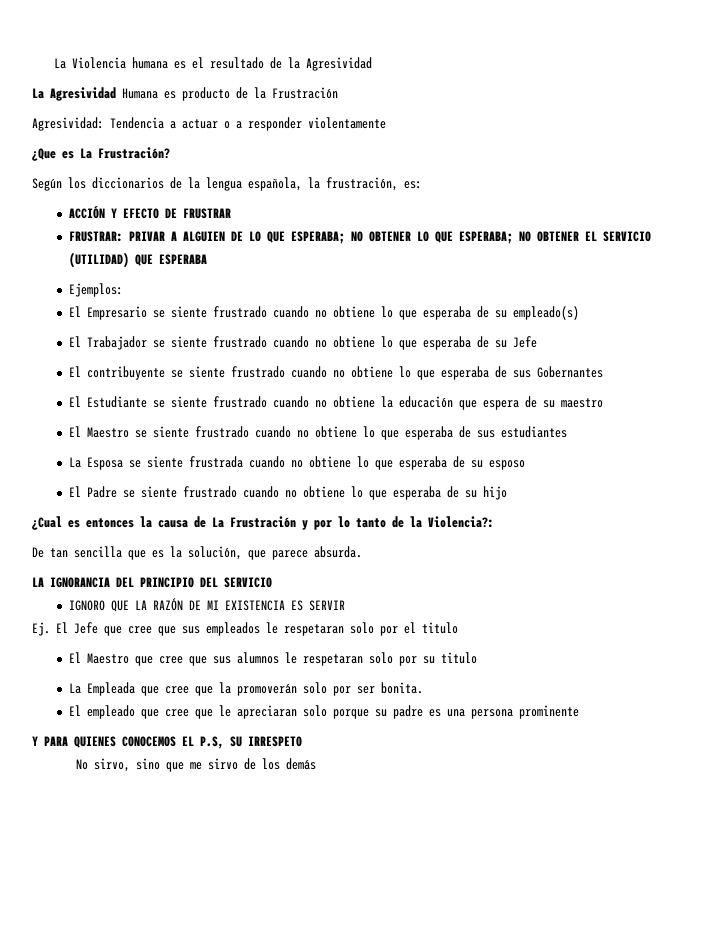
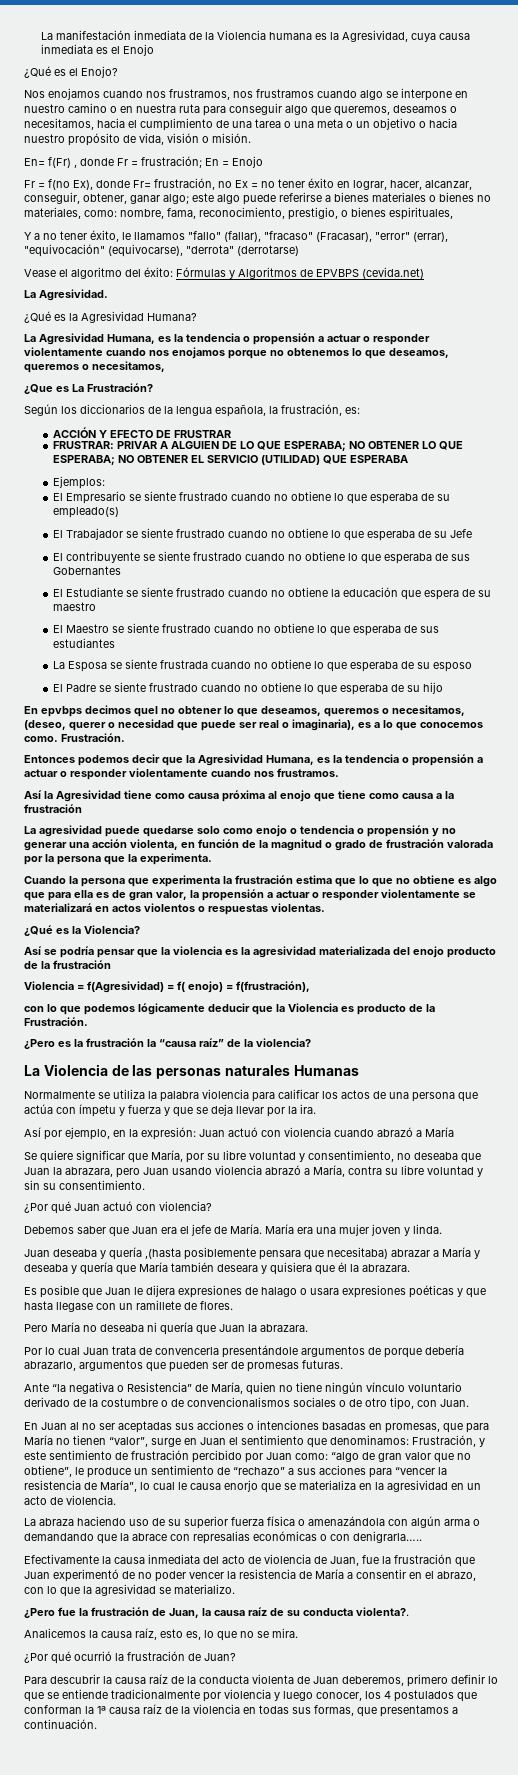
[54,57,373,71] La Violencia humana es el resultado de la Agresividad -> [40,30,470,42] [40,44,154,56] [24,66,118,78] [24,88,468,101] [24,103,457,116] [24,118,457,131] [24,133,251,146] [24,156,263,168] [24,178,472,190] [24,192,491,205] [24,207,453,220] [24,230,448,242] [24,244,299,257] [24,267,424,279] [24,289,108,301] [24,311,197,323] La manifestación inmediata de la Violencia humana es la Agresividad, cuya causa inmediata es el Enojo // ¿Qué es el Enojo? // Nos enojamos cuando nos frustramos, nos frustramos cuando algo se interpone en nuestro camino o en nuestra ruta para conseguir algo que queremos, deseamos o necesitamos, hacia el cumplimiento de una tarea o una meta o un objetivo o hacia nuestro propósito de vida, visión o misión. // En= f(Fr) , donde Fr = frustración; En = Enojo // Fr = f(no Ex), donde Fr= frustración, no Ex = no tener éxito en lograr, hacer, alcanzar, conseguir, obtener, ganar algo; este algo puede referirse a bienes materiales o bienes no materiales, como: nombre, fama, reconocimiento, prestigio, o bienes espirituales, // Y a no tener éxito, le llamamos "fallo" (fallar), "fracaso" (Fracasar), "error" (errar), "equivocación" (equivocarse), "derrota" (derrotarse) // Vease el algoritmo del éxito: Fórmulas y Algoritmos de EPVBPS (cevida.net) // La Agresividad. // ¿Qué es la Agresividad Humana?
[122,87,338,101] [32,117,386,131] Humana es producto de la Frustración // Agresividad: Tendencia a actuar o a responder violentamente -> [107,333,430,345] [24,347,449,359] [24,361,165,373] Humana, es la tendencia o propensión a actuar o responder violentamente cuando nos enojamos porque no obtenemos lo que deseamos, queremos o necesitamos,
[32,516,494,530] [32,546,362,560] [32,577,272,588] [68,598,345,612] [32,622,458,636] [68,652,477,666] [68,682,423,696] [68,705,579,719] [32,736,302,749] [76,758,317,772] ¿Cual es entonces la causa de La Frustración y por lo tanto de la Violencia?: // De tan sencilla que es la solución, que parece absurda. // LA IGNORANCIA DEL PRINCIPIO DEL SERVICIO // IGNORO QUE LA RAZÓN DE MI EXISTENCIA ES SERVIR // Ej. El Jefe que cree que sus empleados le respetaran solo por el titulo // El Maestro que cree que sus alumnos le respetaran solo por su titulo // La Empleada que cree que la promoverán solo por ser bonita. // El empleado que cree que le apreciaran solo porque su padre es una persona prominente // Y PARA QUIENES CONOCEMOS EL P.S, SU IRRESPETO // No sirvo, sino que me sirvo de los demás -> [24,705,465,717] [24,719,483,731] [24,733,125,742] [24,754,483,766] [24,768,339,780] [24,790,454,802] [24,804,82,813] [24,825,456,837] [24,839,493,851] [24,853,212,865] [24,875,497,887] [24,889,476,901] [24,903,325,915] [24,925,140,936] [24,946,496,958] [24,960,111,969] [24,981,310,993] [24,1003,435,1015] [24,1017,88,1026] [24,1038,311,1049] [24,1064,359,1079] [24,1089,478,1102] [24,1104,316,1117] [24,1127,454,1140] [24,1150,481,1163] [24,1165,483,1178] [24,1180,145,1190] [24,1201,212,1214] [24,1224,442,1237] [24,1247,480,1260] [24,1262,410,1275] [24,1285,486,1298] [24,1300,233,1312] [24,1322,308,1335] [24,1345,464,1358] [24,1360,343,1372] [24,1382,462,1395] [24,1397,469,1410] [24,1420,489,1433] [24,1435,485,1448] [24,1450,471,1463] [24,1465,447,1478] [24,1480,481,1493] [24,1495,116,1505] [24,1516,480,1529] [24,1531,422,1544] [24,1554,475,1567] [24,1569,476,1582] [24,1584,235,1597] [24,1607,409,1618] [24,1628,298,1641] [24,1651,236,1664] [24,1674,498,1687] [24,1689,477,1702] [24,1704,458,1717] [24,1719,97,1729] En epvbps decimos quel no obtener lo que deseamos, queremos o necesitamos, (deseo, querer o necesidad que puede ser real o imaginaria), es a lo que conocemos como. Frustración. // Entonces podemos decir que la Agresividad Humana, es la tendencia o propensión a actuar o responder violentamente cuando nos frustramos. // Así la Agresividad tiene como causa próxima al enojo que tiene como causa a la frustración // La agresividad puede quedarse solo como enojo o tendencia o propensión y no generar una acción violenta, en función de la magnitud o grado de frustración valorada por la persona que la experimenta. // Cuando la persona que experimenta la frustración estima que lo que no obtiene es algo que para ella es de gran valor, la propensión a actuar o responder violentamente se materializará en actos violentos o respuestas violentas. // ¿Qué es la Violencia? // Así se podría pensar que la violencia es la agresividad materializada del enojo producto de la frustración // Violencia = f(Agresividad) = f( enojo) = f(frustración), // con lo que podemos lógicamente deducir que la Violencia es producto de la Frustración. // ¿Pero es la frustración la “causa raíz” de la violencia? // La Violencia de las personas naturales Humanas // Normalmente se utiliza la palabra violencia para calificar los actos de una persona que actúa con ímpetu y fuerza y que se deja llevar por la ira. // Así por ejemplo, en la expresión: Juan actuó con violencia cuando abrazó a María // Se quiere significar que María, por su libre voluntad y consentimiento, no deseaba que Juan la abrazara, pero Juan usando violencia abrazó a María, contra su libre voluntad y sin su consentimiento. // ¿Por qué Juan actuó con violencia? // Debemos saber que Juan era el jefe de María. María era una mujer joven y linda. // Juan deseaba y quería ,(hasta posiblemente pensara que necesitaba) abrazar a María y deseaba y quería que María también deseara y quisiera que él la abrazara. // Es posible que Juan le dijera expresiones de halago o usara expresiones poéticas y que hasta llegase con un ramillete de flores. // Pero María no deseaba ni quería que Juan la abrazara. // Por lo cual Juan trata de convencerla presentándole argumentos de porque debería abrazarlo, argumentos que pueden ser de promesas futuras. // Ante “la negativa o Resistencia” de María, quien no tiene ningún vínculo voluntario derivado de la costumbre o de convencionalismos sociales o de otro tipo, con Juan. // En Juan al no ser aceptadas sus acciones o intenciones basadas en promesas, que para María no tienen “valor”, surge en Juan el sentimiento que denominamos: Frustración, y este sentimiento de frustración percibido por Juan como: “algo de gran valor que no obtiene”, le produce un sentimiento de “rechazo” a sus acciones para “vencer la resistencia de María”, lo cual le causa enorjo que se materializa en la agresividad en un acto de violencia. // La abraza haciendo uso de su superior fuerza física o amenazándola con algún arma o demandando que la abrace con represalias económicas o con denigrarla….. // Efectivamente la causa inmediata del acto de violencia de Juan, fue la frustración que Juan experimentó de no poder vencer la resistencia de María a consentir en el abrazo, con lo que la agresividad se materializo. // ¿Pero fue la frustración de Juan, la causa raíz de su conducta violenta?. // Analicemos la causa raíz, esto es, lo que no se mira. // ¿Por qué ocurrió la frustración de Juan? // Para descubrir la causa raíz de la conducta violenta de Juan deberemos, primero definir lo que se entiende tradicionalmente por violencia y luego conocer, los 4 postulados que conforman la 1ª causa raíz de la violencia en todas sus formas, que presentamos a continuación.

